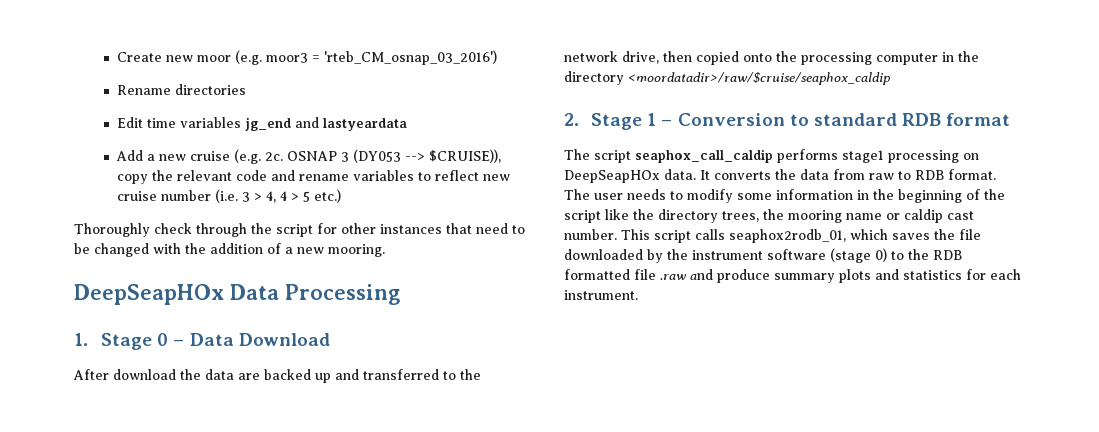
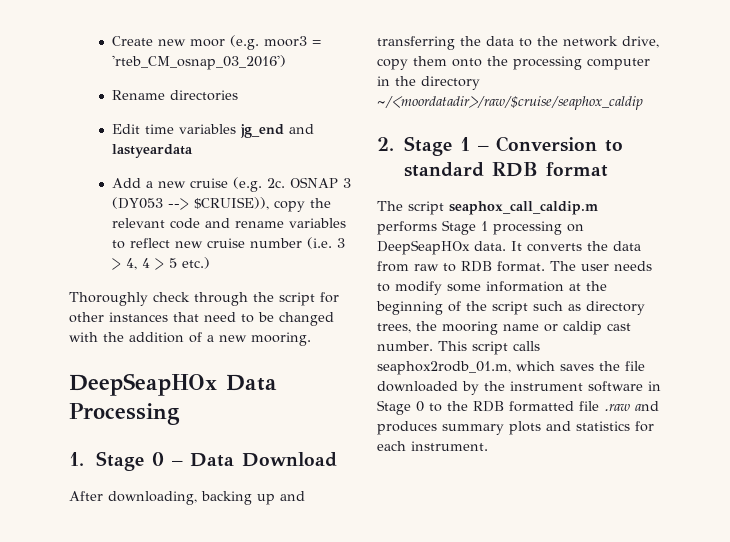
[113,369,439,383] download the data are backed up and transferred -> [108,491,305,505] [377,36,514,50] downloading, backing up and transferring the data
[663,51,739,65] then copied -> [377,56,447,70] copy them
[628,72,891,85] <moordatadir>/raw/$cruise/seaphox_caldip -> [377,96,643,110] ~/<moordatadir>/raw/$cruise/seaphox_caldip
[635,149,884,163] seaphox_call_caldip performs stage1 -> [449,201,598,215] [377,220,488,235] seaphox_call_caldip.m performs Stage 1
[857,190,869,200] in -> [569,283,581,291] at
[605,209,654,220] like the -> [533,301,581,311] such as
[729,229,846,243] seaphox2rodb_01, -> [377,361,511,375] seaphox2rodb_01.m,
[830,248,887,263] (stage 0) -> [648,381,661,391] [377,400,424,415] in Stage 0
[717,269,770,283] produce -> [377,421,437,435] produces

